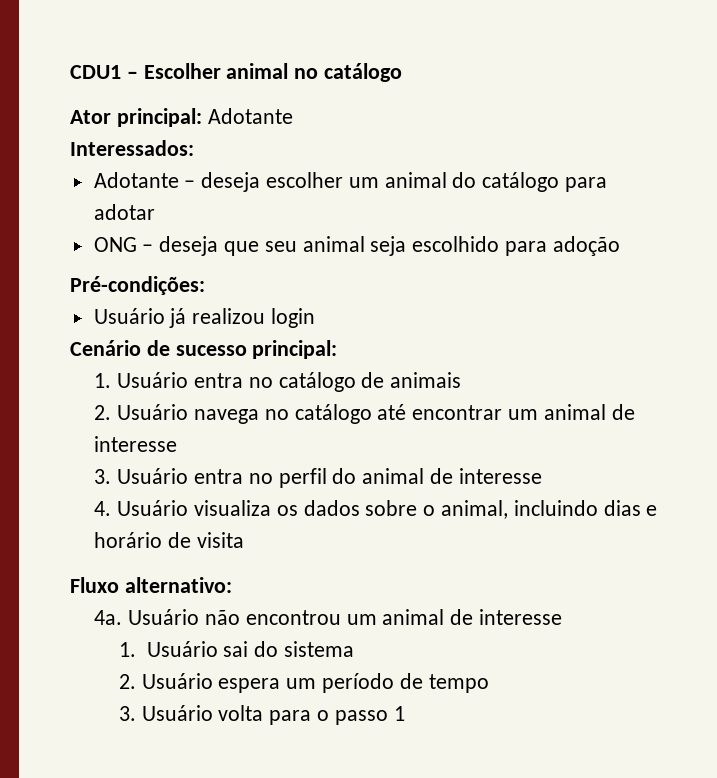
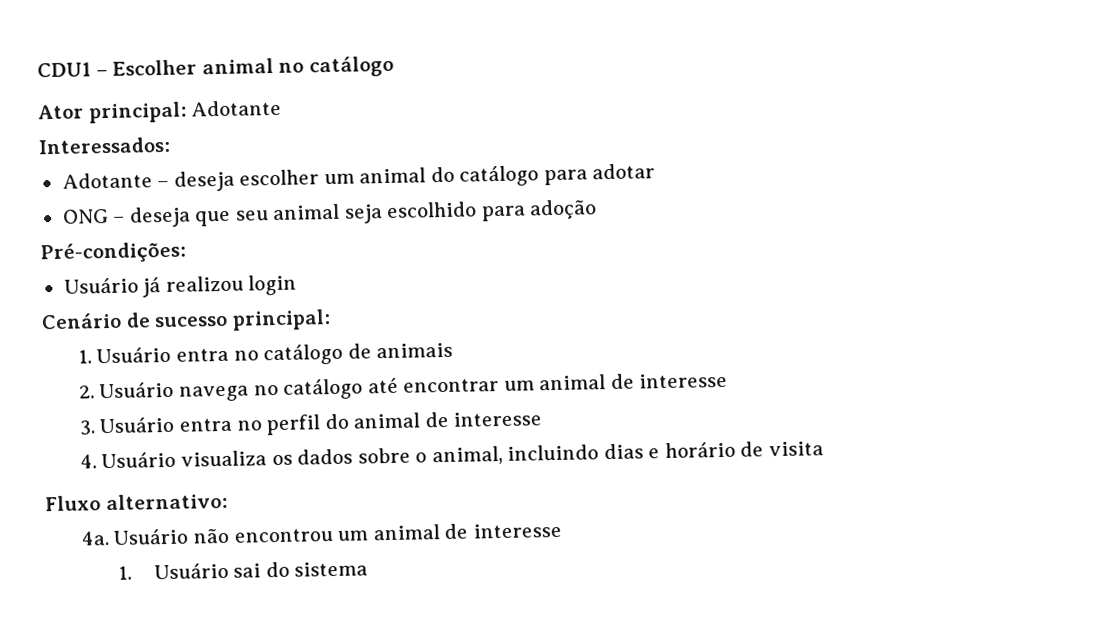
[118,673,489,693] [118,705,405,725] // 2. Usuário espera um período de tempo // 3. Usuário volta para o passo 1 -> (369, 569) none

